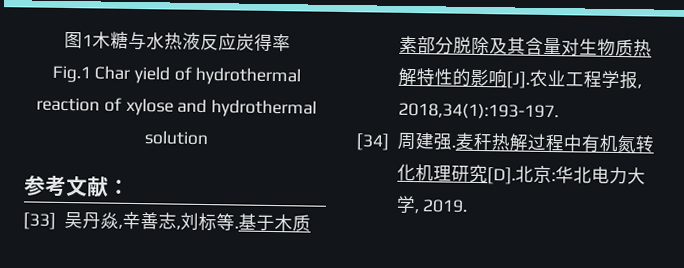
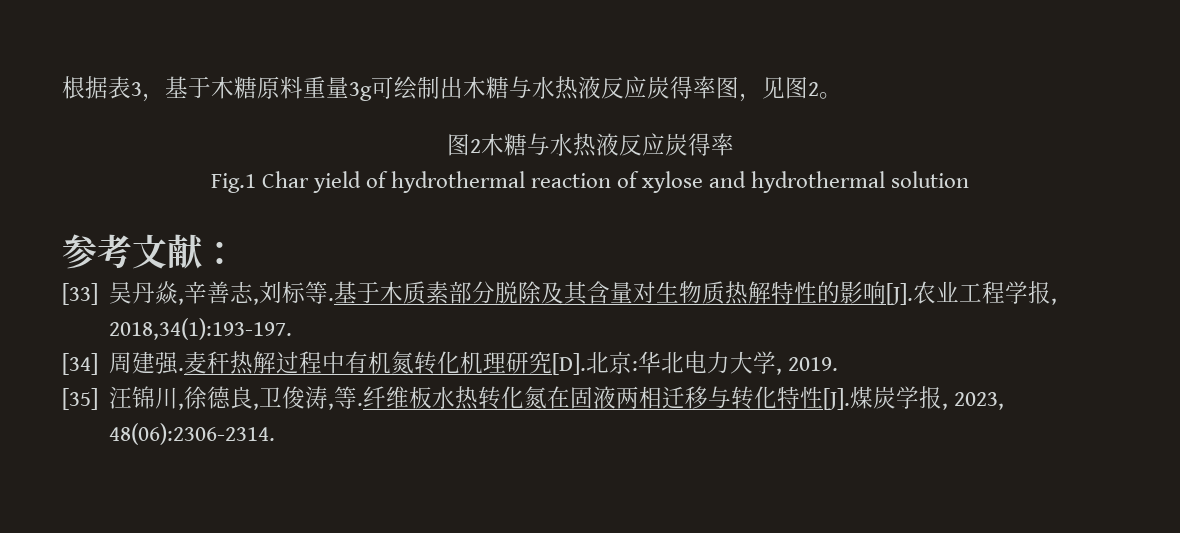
[64,31,93,49] 图1 -> [62,76,842,102] [446,133,481,156] 根据表3，基于木糖原料重量3g可绘制出木糖与水热液反应炭得率图，见图2。 // 图2
(469, 206) none -> [62,386,1005,410] [109,423,276,445] // [35]汪锦川,徐德良,卫俊涛,等.纤维板水热转化氮在固液两相迁移与转化特性[J].煤炭学报, 2023, 48(06):2306-2314.

